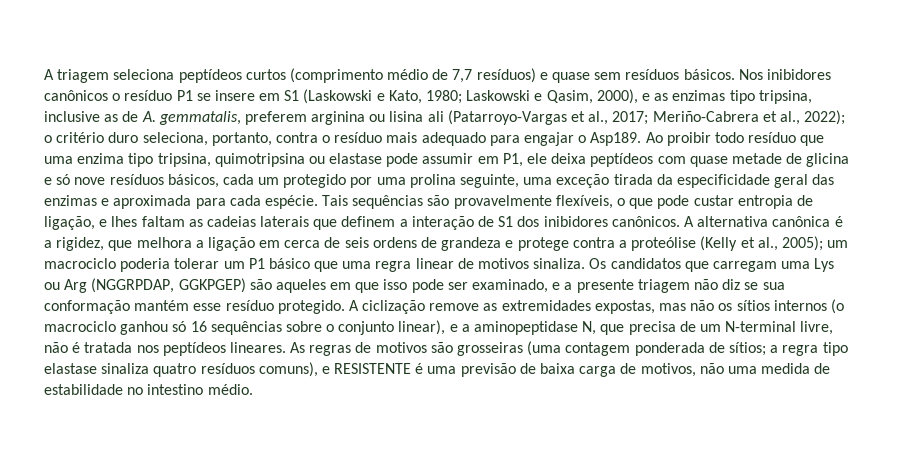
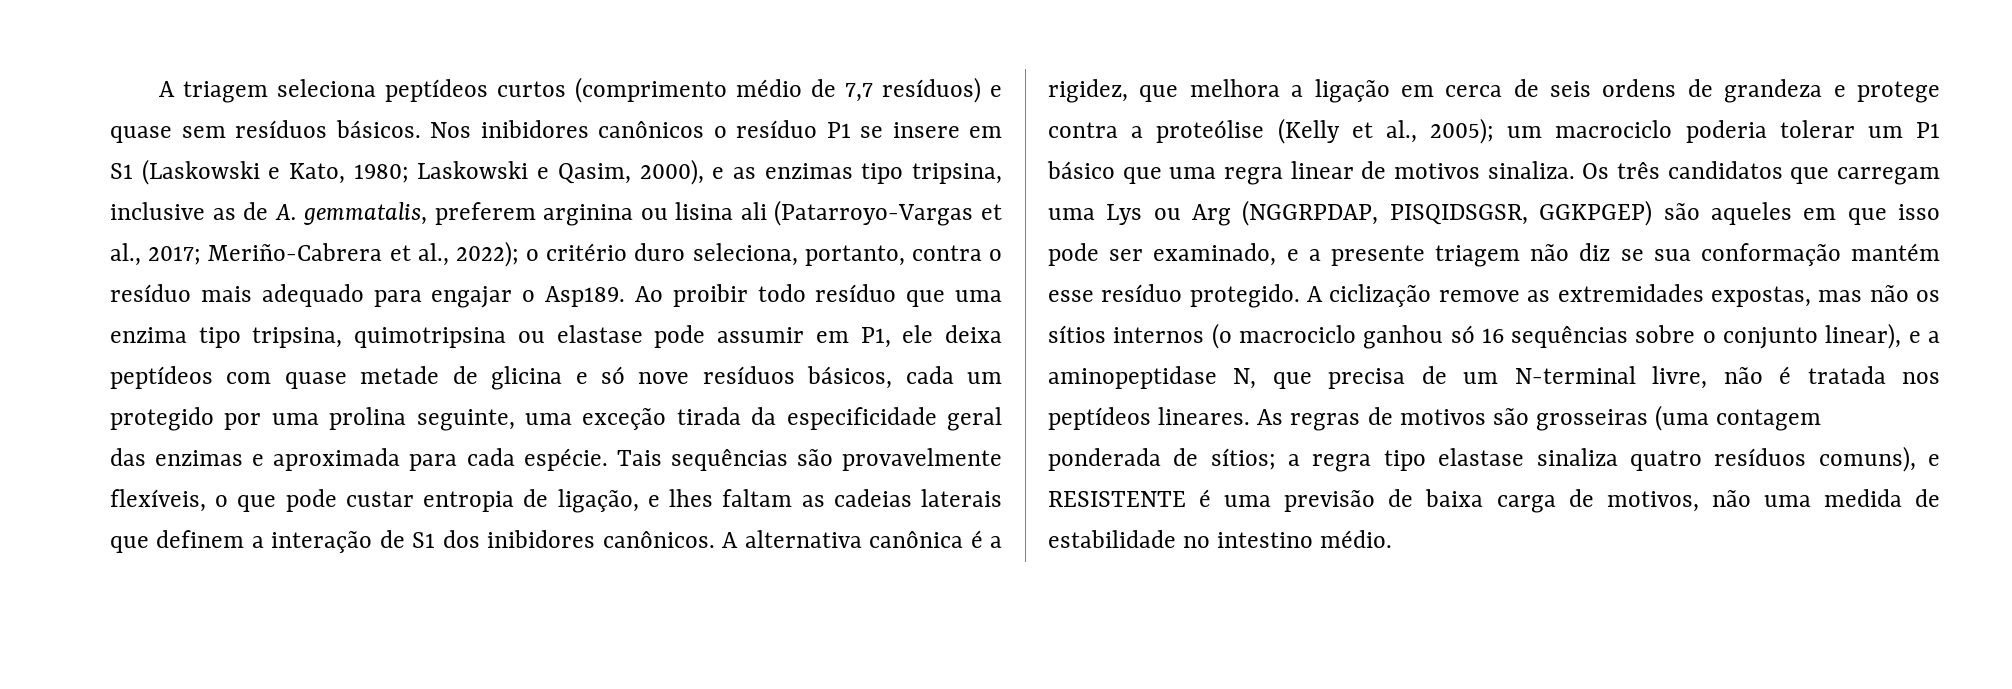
(607, 263) none -> [1617,161,1660,179] três
(175, 285) none -> [1389,204,1528,225] PISQIDSGSR,

